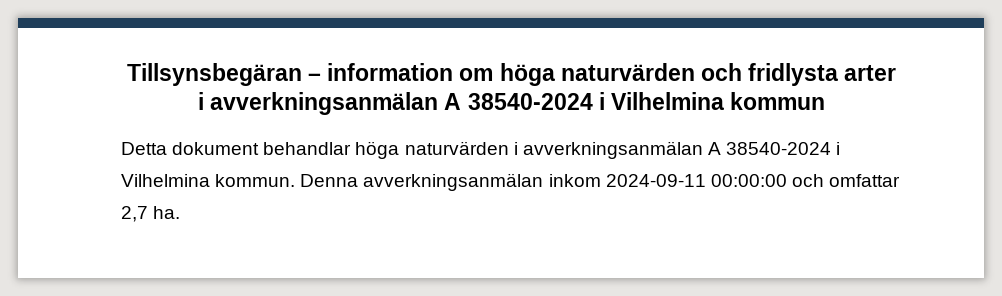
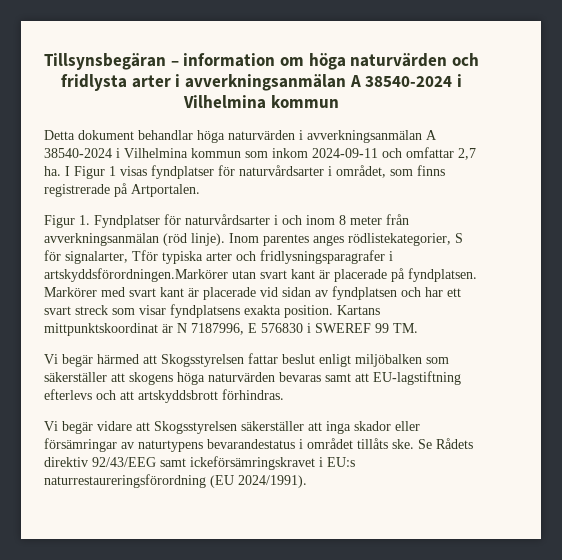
[215,173,544,191] kommun. Denna avverkningsanmälan -> [191,148,268,158] kommun som
[710,174,787,187] 00:00:00 -> (378, 153) none
(181, 212) none -> [65,165,445,179] [44,183,200,197] [44,214,409,228] [44,233,463,246] [44,250,393,264] [44,268,477,282] [44,286,461,300] [44,304,380,318] [44,323,418,336] [44,353,449,367] [44,371,461,385] [44,389,284,403] [44,421,420,434] [44,438,473,452] [44,456,355,470] [44,474,307,488] I Figur 1 visas fyndplatser för naturvårdsarter i området, som finns registrerade på Artportalen. // Figur 1. Fyndplatser för naturvårdsarter i och inom 8 meter från avverkningsanmälan (röd linje). Inom parentes anges rödlistekategorier, S för signalarter, Tför typiska arter och fridlysningsparagrafer i artskyddsförordningen.Markörer utan svart kant är placerade på fyndplatsen. Markörer med svart kant är placerade vid sidan av fyndplatsen och har ett svart streck som visar fyndplatsens exakta position. Kartans mittpunktskoordinat är N 7187996, E 576830 i SWEREF 99 TM. // Vi begär härmed att Skogsstyrelsen fattar beslut enligt miljöbalken som säkerställer att skogens höga naturvärden bevaras samt att EU-lagstiftning efterlevs och att artskyddsbrott förhindras. // Vi begär vidare att Skogsstyrelsen säkerställer att inga skador eller försämringar av naturtypens bevarandestatus i området tillåts ske. Se Rådets direktiv 92/43/EEG samt ickeförsämringskravet i EU:s naturrestaureringsförordning (EU 2024/1991).

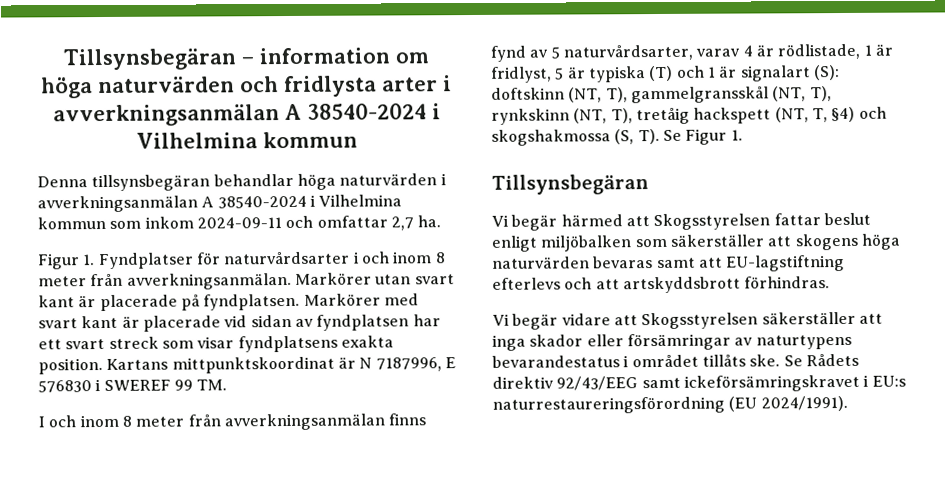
[44,130,134,140] Detta dokument -> [37,174,211,192] Denna tillsynsbegäran
[65,165,445,179] [44,183,200,197] I Figur 1 visas fyndplatser för naturvårdsarter i området, som finns registrerade på Artportalen. -> (442, 221) none
[44,233,463,246] [44,250,393,264] [44,268,228,282] avverkningsanmälan (röd linje). Inom parentes anges rödlistekategorier, S för signalarter, Tför typiska arter och fridlysningsparagrafer i artskyddsförordningen.Markörer -> [126,272,372,290] avverkningsanmälan. Markörer
[401,287,421,297] och -> (410, 322) none
(418, 328) none -> [38,413,427,431] [490,43,893,62] [491,65,840,83] [491,86,832,104] [491,106,887,125] [491,128,743,146] [491,174,649,195] // I och inom 8 meter från avverkningsanmälan finns fynd av 5 naturvårdsarter, varav 4 är rödlistade, 1 är fridlyst, 5 är typiska (T) och 1 är signalart (S): doftskinn (NT, T), gammelgransskål (NT, T), rynkskinn (NT, T), tretåig hackspett (NT, T, §4) och skogshakmossa (S, T). Se Figur 1. // Tillsynsbegäran

